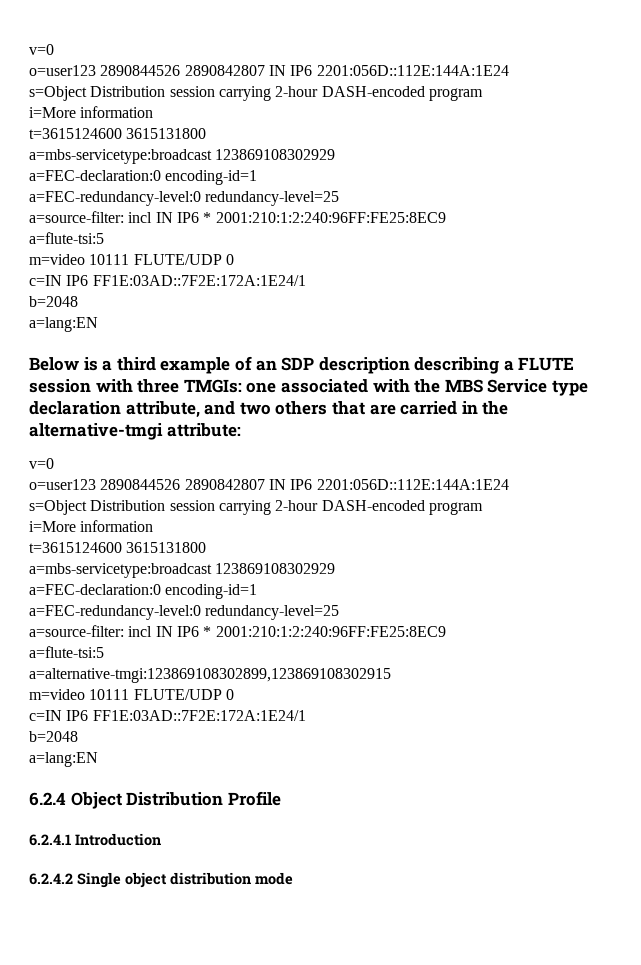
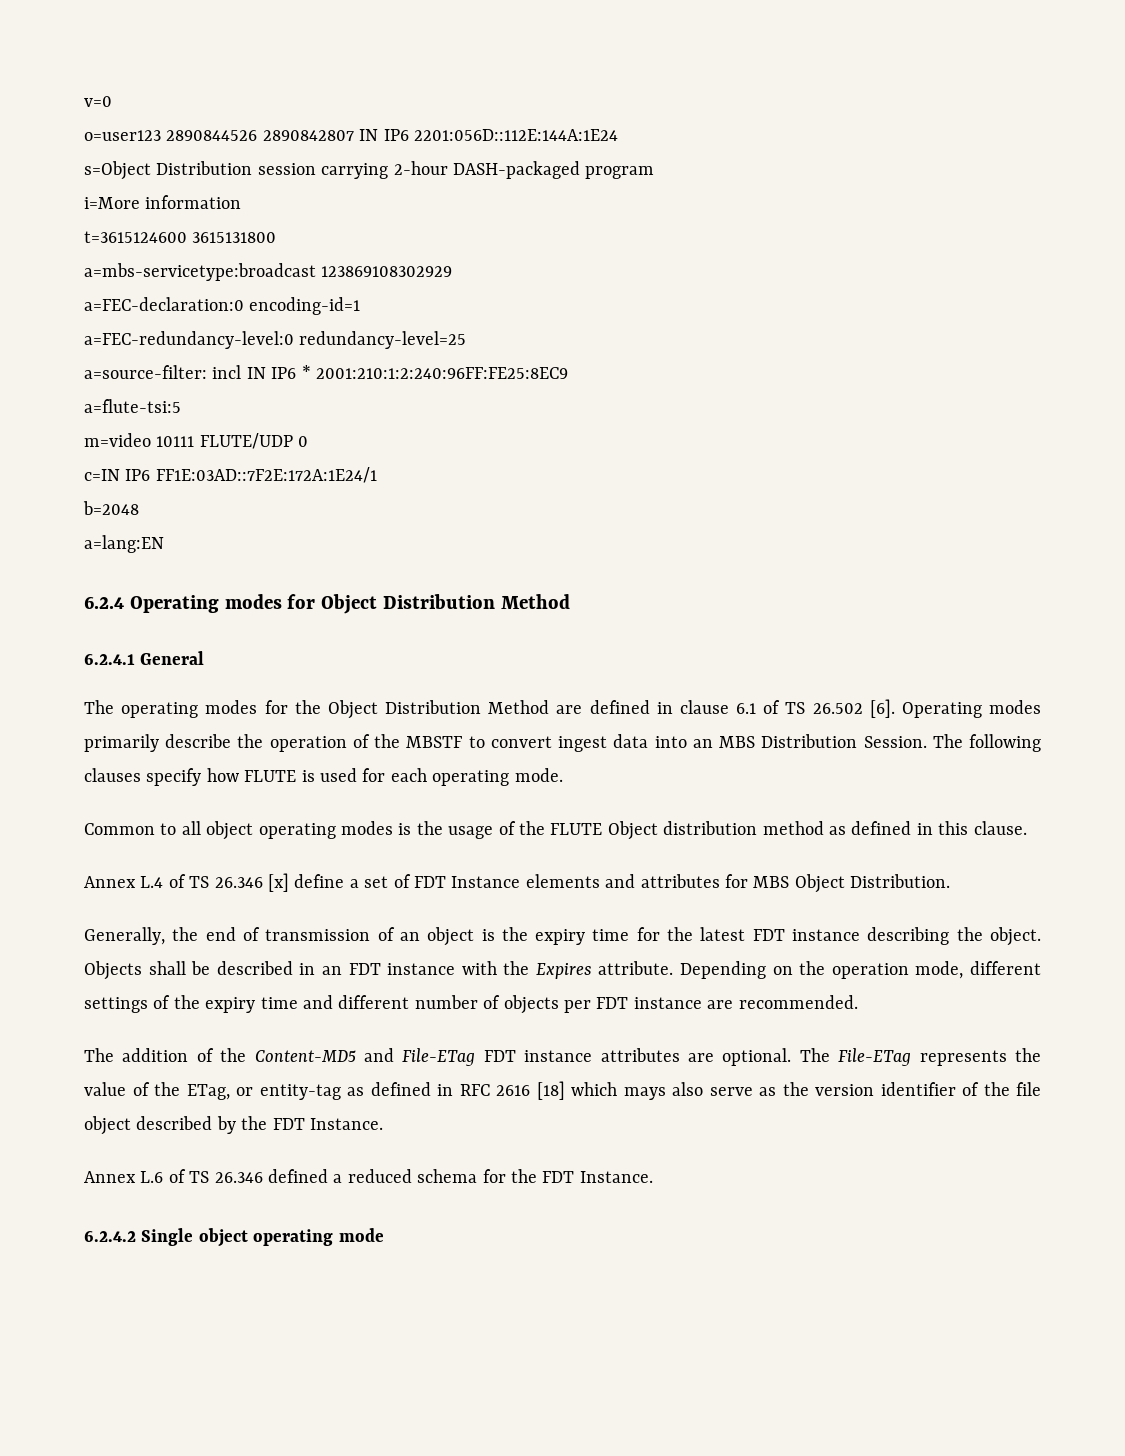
[321,86,425,97] DASH-encoded -> [453,161,580,179] DASH-packaged
[29,356,575,374] [29,379,588,396] [29,401,509,418] [29,423,241,440] [29,458,54,469] [29,479,509,490] [29,500,483,515] [29,520,154,532] [29,542,207,553] [29,563,336,578] [29,584,258,599] [29,605,340,620] [29,625,446,637] [29,646,104,658] [29,668,391,683] [29,689,234,700] [29,710,306,721] [29,731,78,742] [29,752,98,767] [29,791,281,809] [29,833,161,846] Below is a third example of an SDP description describing a FLUTE session with three TMGIs: one associated with the MBS Service type declaration attribute, and two others that are carried in the alternative-tmgi attribute: // v=0 // o=user123 2890844526 2890842807 IN IP6 2201:056D::112E:144A:1E24 // s=Object Distribution session carrying 2-hour DASH-encoded program // i=More information // t=3615124600 3615131800 // a=mbs-servicetype:broadcast 123869108302929 // a=FEC-declaration:0 encoding-id=1 // a=FEC-redundancy-level:0 redundancy-level=25 // a=source-filter: incl IN IP6 * 2001:210:1:2:240:96FF:FE25:8EC9 // a=flute-tsi:5 // a=alternative-tmgi:123869108302899,123869108302915 // m=video 10111 FLUTE/UDP 0 // c=IN IP6 FF1E:03AD::7F2E:172A:1E24/1 // b=2048 // a=lang:EN // 6.2.4 Object Distribution Profile // 6.2.4.1 Introduction -> [84,594,570,614] [84,651,205,665] [84,699,1041,719] [84,734,1042,752] [84,768,563,786] [84,821,1027,840] [84,873,951,893] [84,927,1041,946] [84,961,1041,980] [84,995,858,1014] [84,1048,1041,1066] [84,1081,1041,1100] [84,1116,383,1135] [84,1169,653,1183] 6.2.4 Operating modes for Object Distribution Method // 6.2.4.1 General // The operating modes for the Object Distribution Method are defined in clause 6.1 of TS 26.502 [6]. Operating modes primarily describe the operation of the MBSTF to convert ingest data into an MBS Distribution Session. The following clauses specify how FLUTE is used for each operating mode. // Common to all object operating modes is the usage of the FLUTE Object distribution method as defined in this clause. // Annex L.4 of TS 26.346 [x] define a set of FDT Instance elements and attributes for MBS Object Distribution. // Generally, the end of transmission of an object is the expiry time for the latest FDT instance describing the object. Objects shall be described in an FDT instance with the Expires attribute. Depending on the operation mode, different settings of the expiry time and different number of objects per FDT instance are recommended. // The addition of the Content-MD5 and File-ETag FDT instance attributes are optional. The File-ETag represents the value of the ETag, or entity-tag as defined in RFC 2616 [18] which mays also serve as the version identifier of the file object described by the FDT Instance. // Annex L.6 of TS 26.346 defined a reduced schema for the FDT Instance.
[170,872,251,885] distribution -> [253,1229,334,1246] operating

